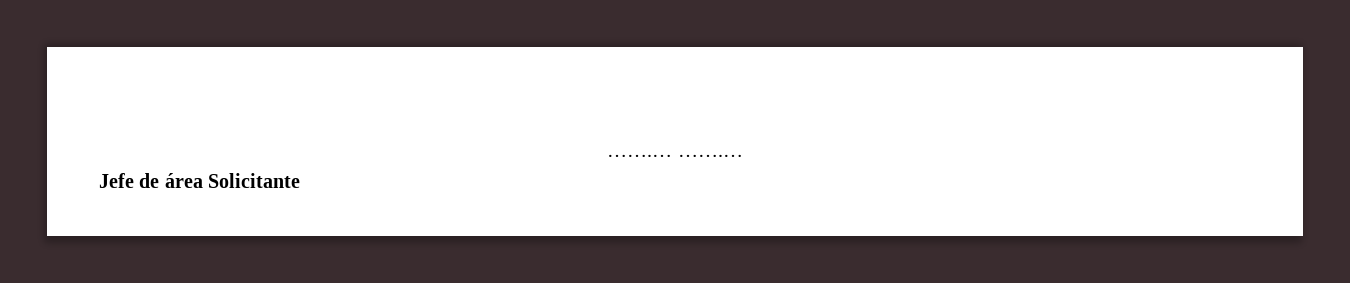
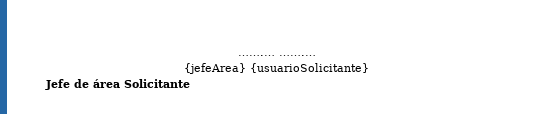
(743, 155) none -> [184,63,369,74] // {jefeArea} {usuarioSolicitante}

